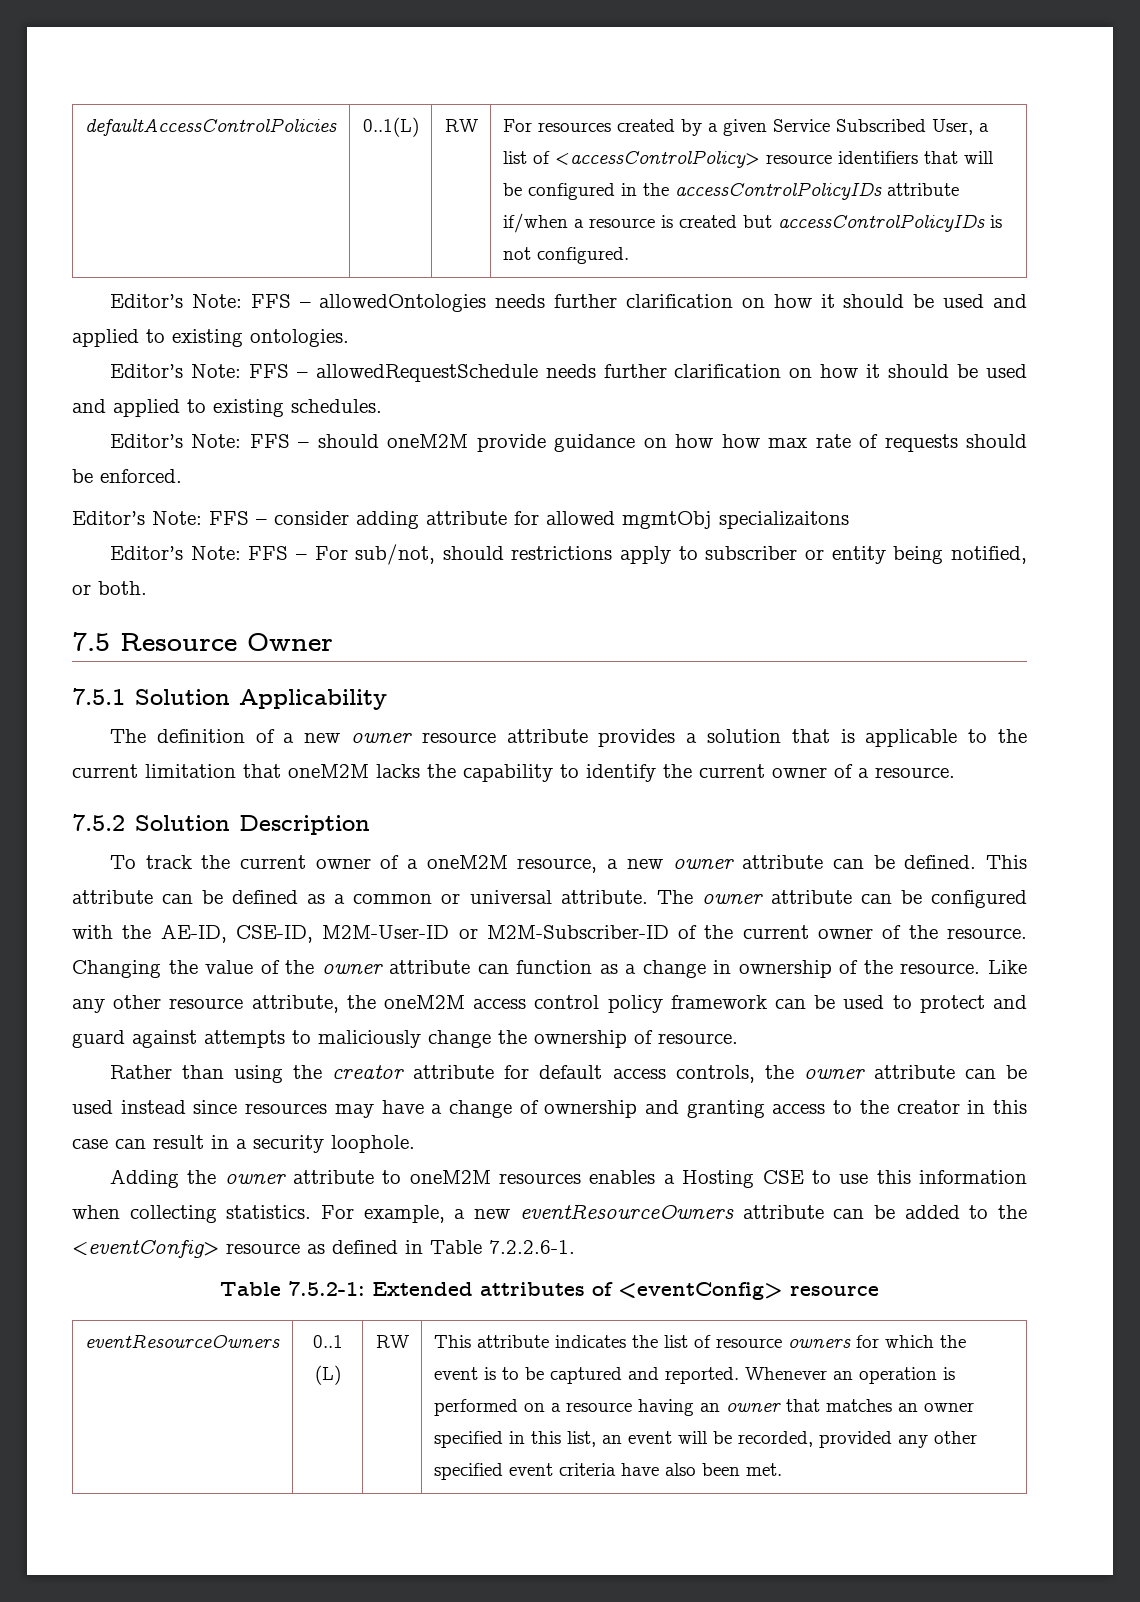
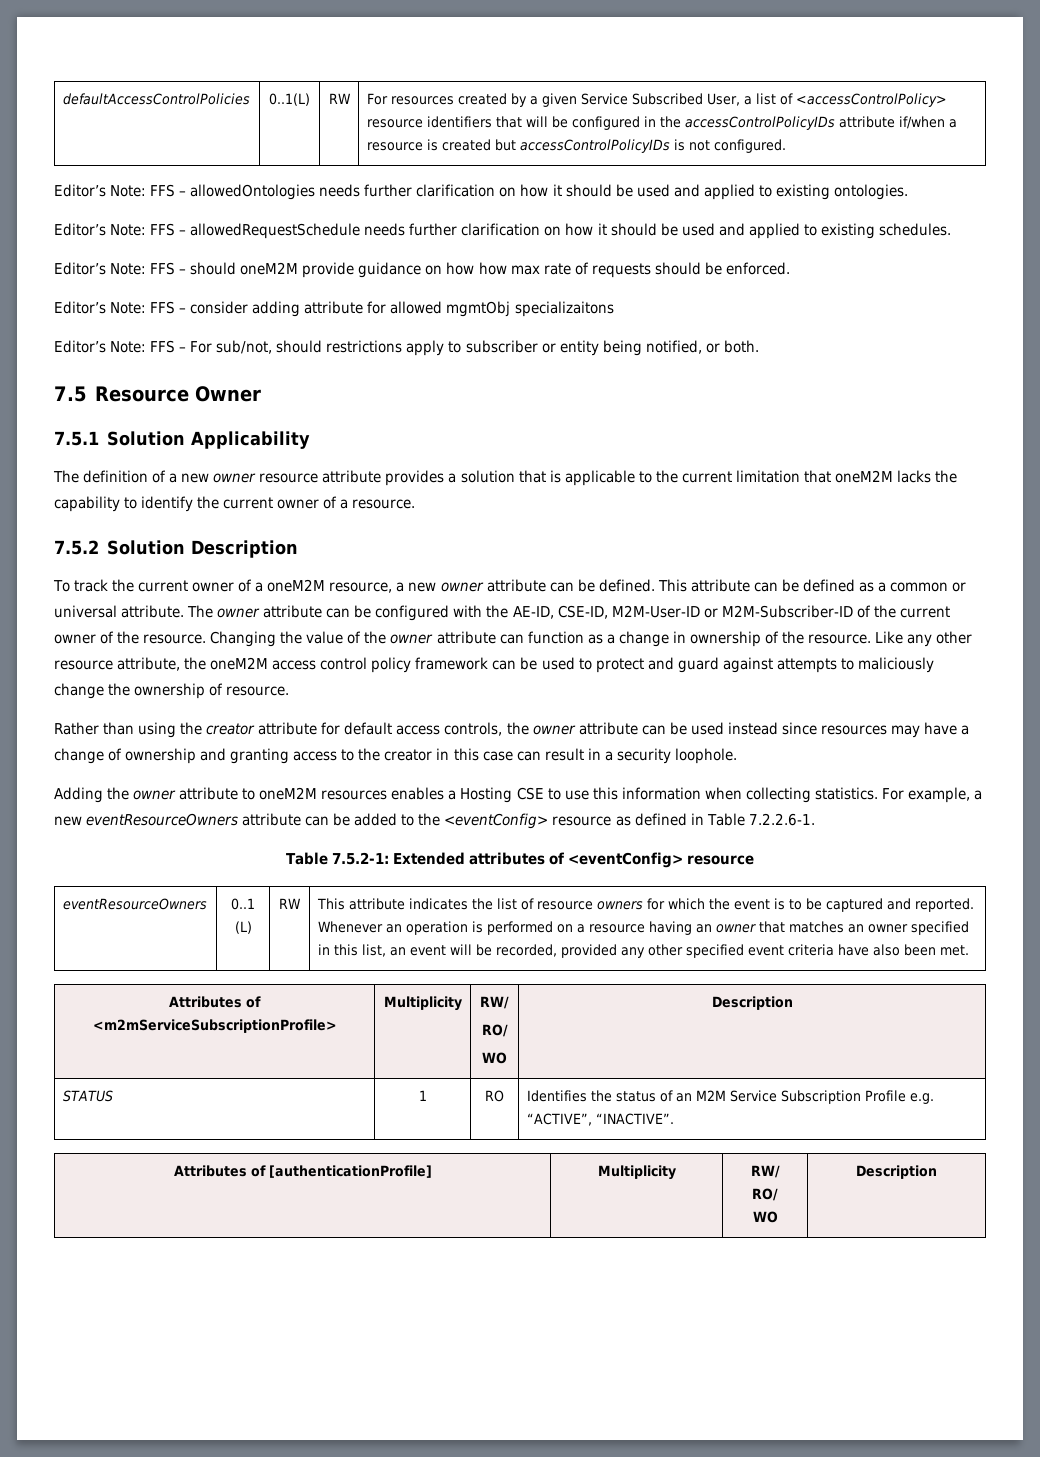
(782, 1469) none -> [169,996,261,1008] [92,1019,337,1033] [383,996,462,1011] [480,996,509,1009] [481,1024,508,1037] [482,1052,507,1064] [711,996,793,1010] [62,1090,113,1102] [418,1090,427,1101] [485,1090,504,1102] [526,1090,934,1104] [526,1113,674,1126] [173,1165,432,1178] [597,1165,676,1180] [750,1165,780,1178] [752,1188,778,1201] [752,1211,778,1223] [856,1165,937,1179] // Attributes of <m2mServiceSubscriptionProfile> | Multiplicity | RW/ // RO/ // WO | Description // STATUS | 1 | RO | Identifies the status of an M2M Service Subscription Profile e.g. “ACTIVE”, “INACTIVE”. // Attributes of [authenticationProfile] | Multiplicity | RW/ // RO/ // WO | Description

